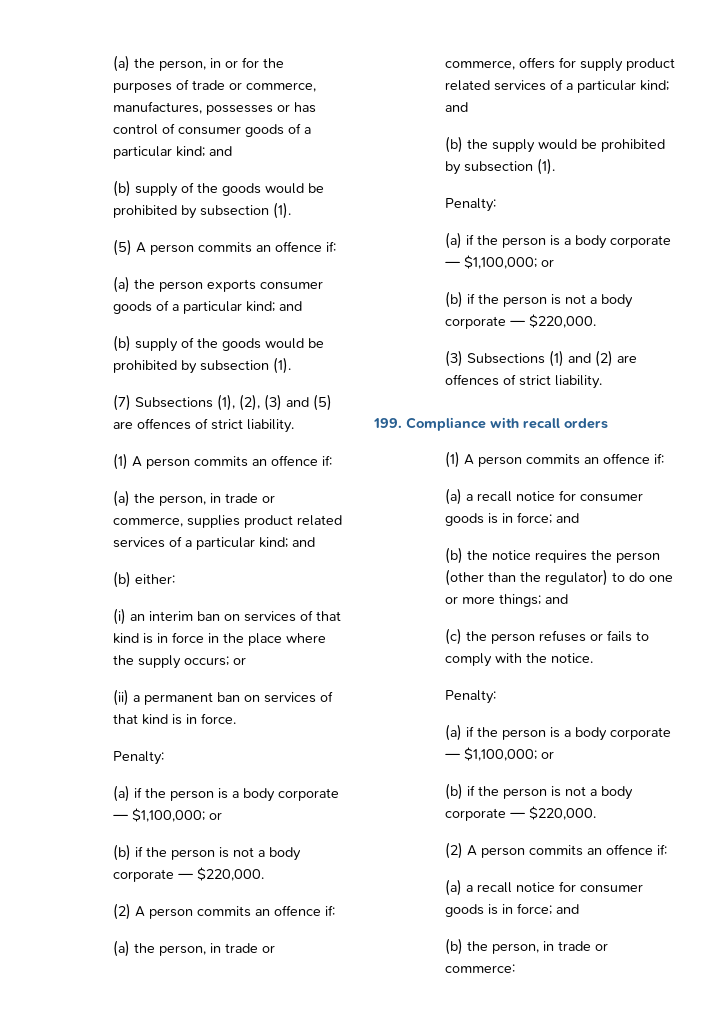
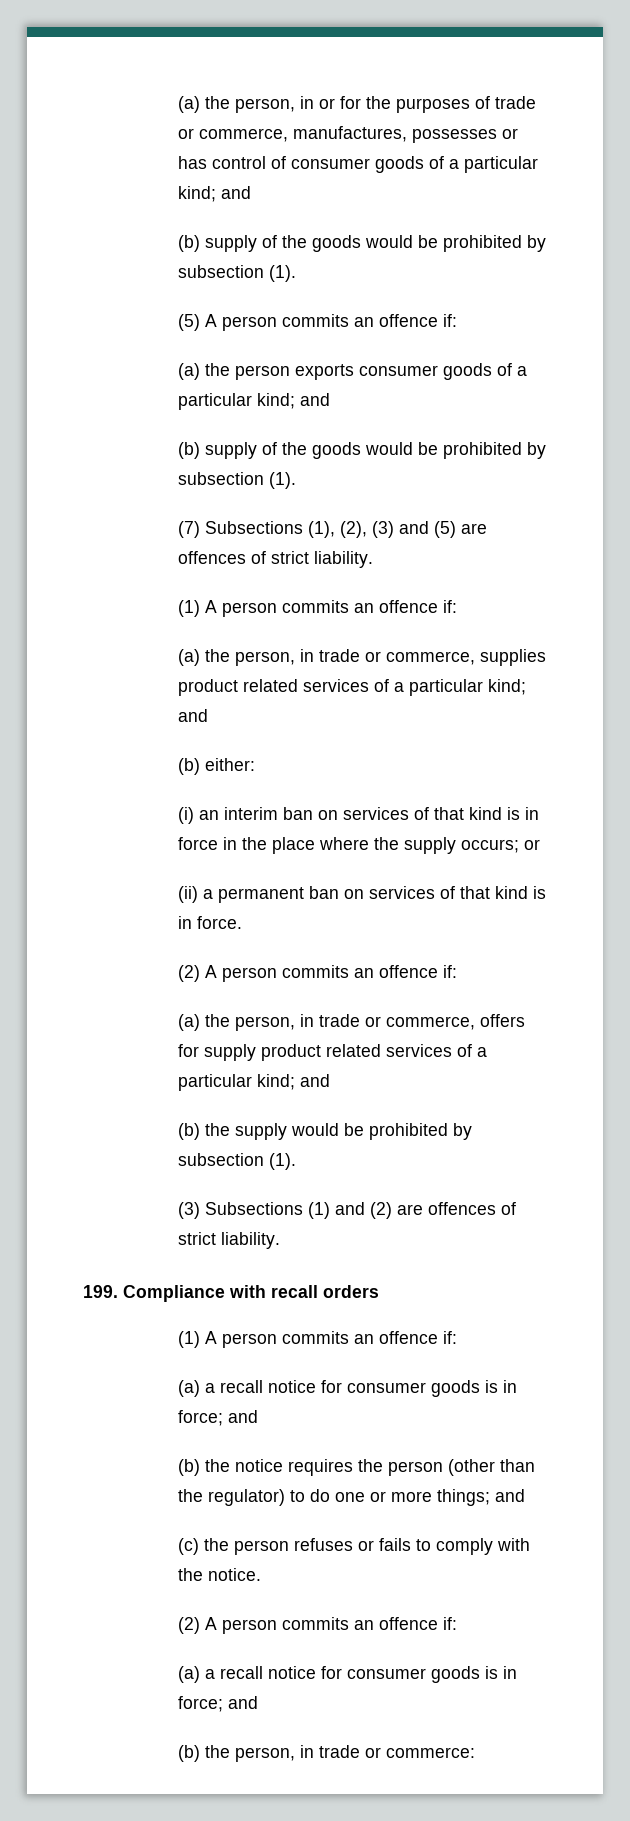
[112,751,164,765] [112,785,339,802] [112,808,222,822] [112,844,301,861] [112,867,264,882] // Penalty: // (a) if the person is a body corporate — $1,100,000; or // (b) if the person is not a body corporate — $220,000. -> (242, 922) none
[444,198,496,212] [444,232,671,249] [444,255,554,269] [444,291,633,308] [444,314,596,329] // Penalty: // (a) if the person is a body corporate — $1,100,000; or // (b) if the person is not a body corporate — $220,000. -> (296, 1161) none
[444,690,496,704] [444,724,671,741] [444,747,554,761] [444,783,633,800] [444,806,596,821] // Penalty: // (a) if the person is a body corporate — $1,100,000; or // (b) if the person is not a body corporate — $220,000. -> (261, 1574) none

